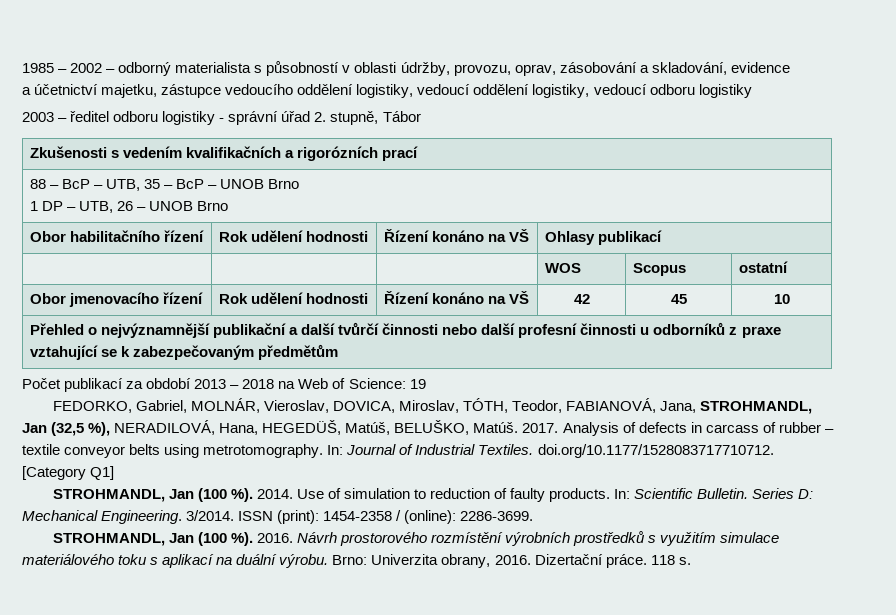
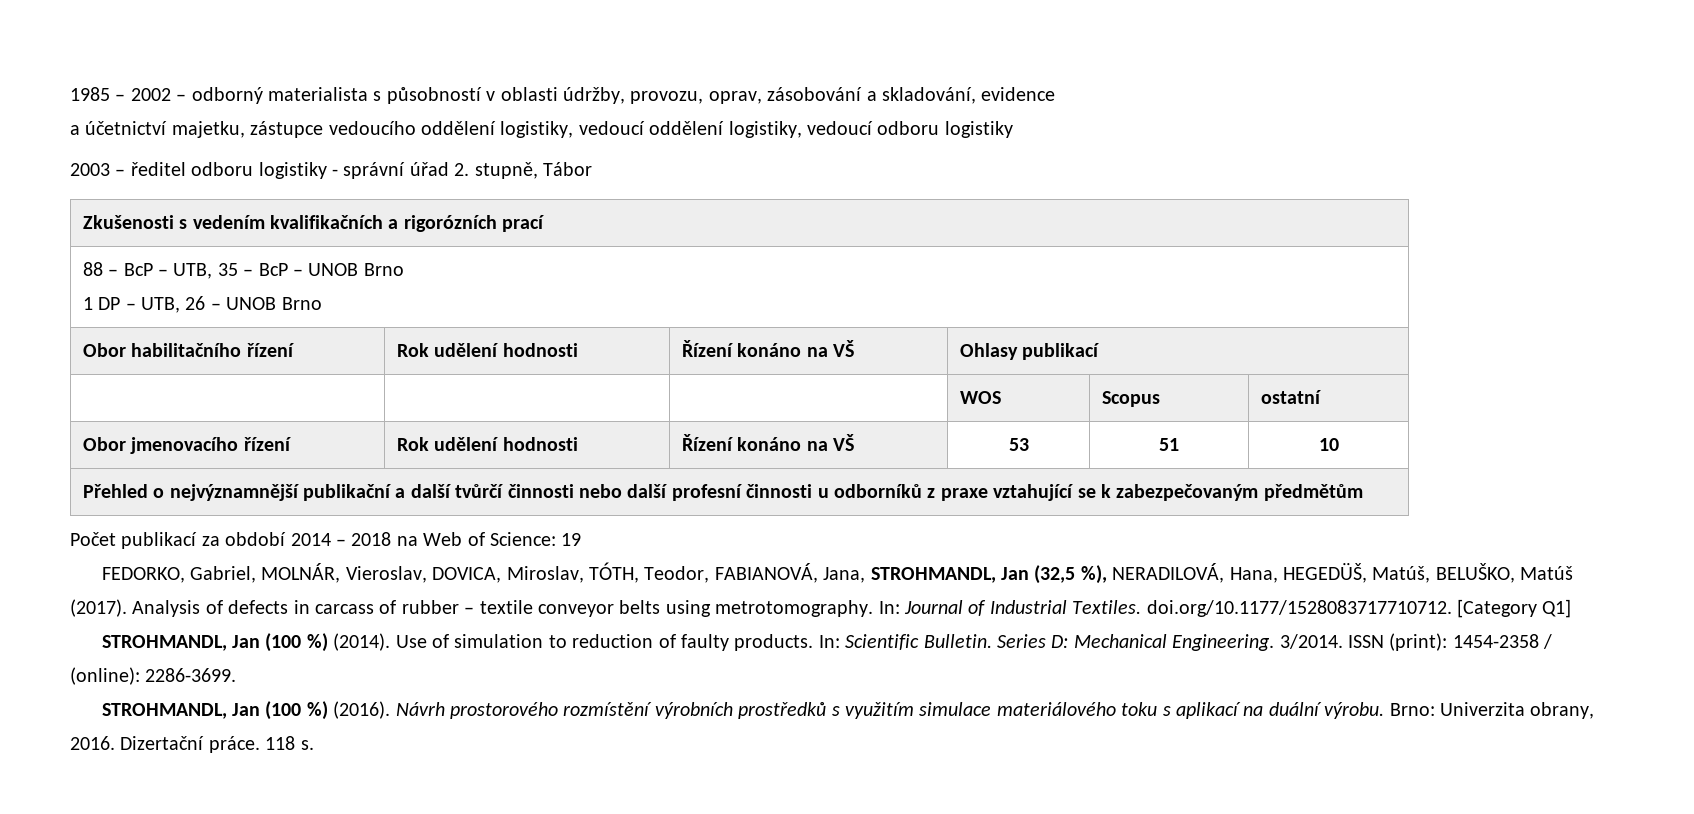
[573,294,590,304] [670,294,687,304] 42 | 45 -> [1008,438,1029,451] [1159,438,1179,451] 53 | 51
[194,379,227,389] 2013 -> [290,533,331,546] 2014
[473,422,559,433] Matúš. 2017. -> [1520,566,1574,580] [70,599,127,617] Matúš (2017).
[230,488,293,502] %). 2014. -> [306,633,391,652] %) (2014).
[230,532,293,546] %). 2016. -> [306,701,391,720] %) (2016).

